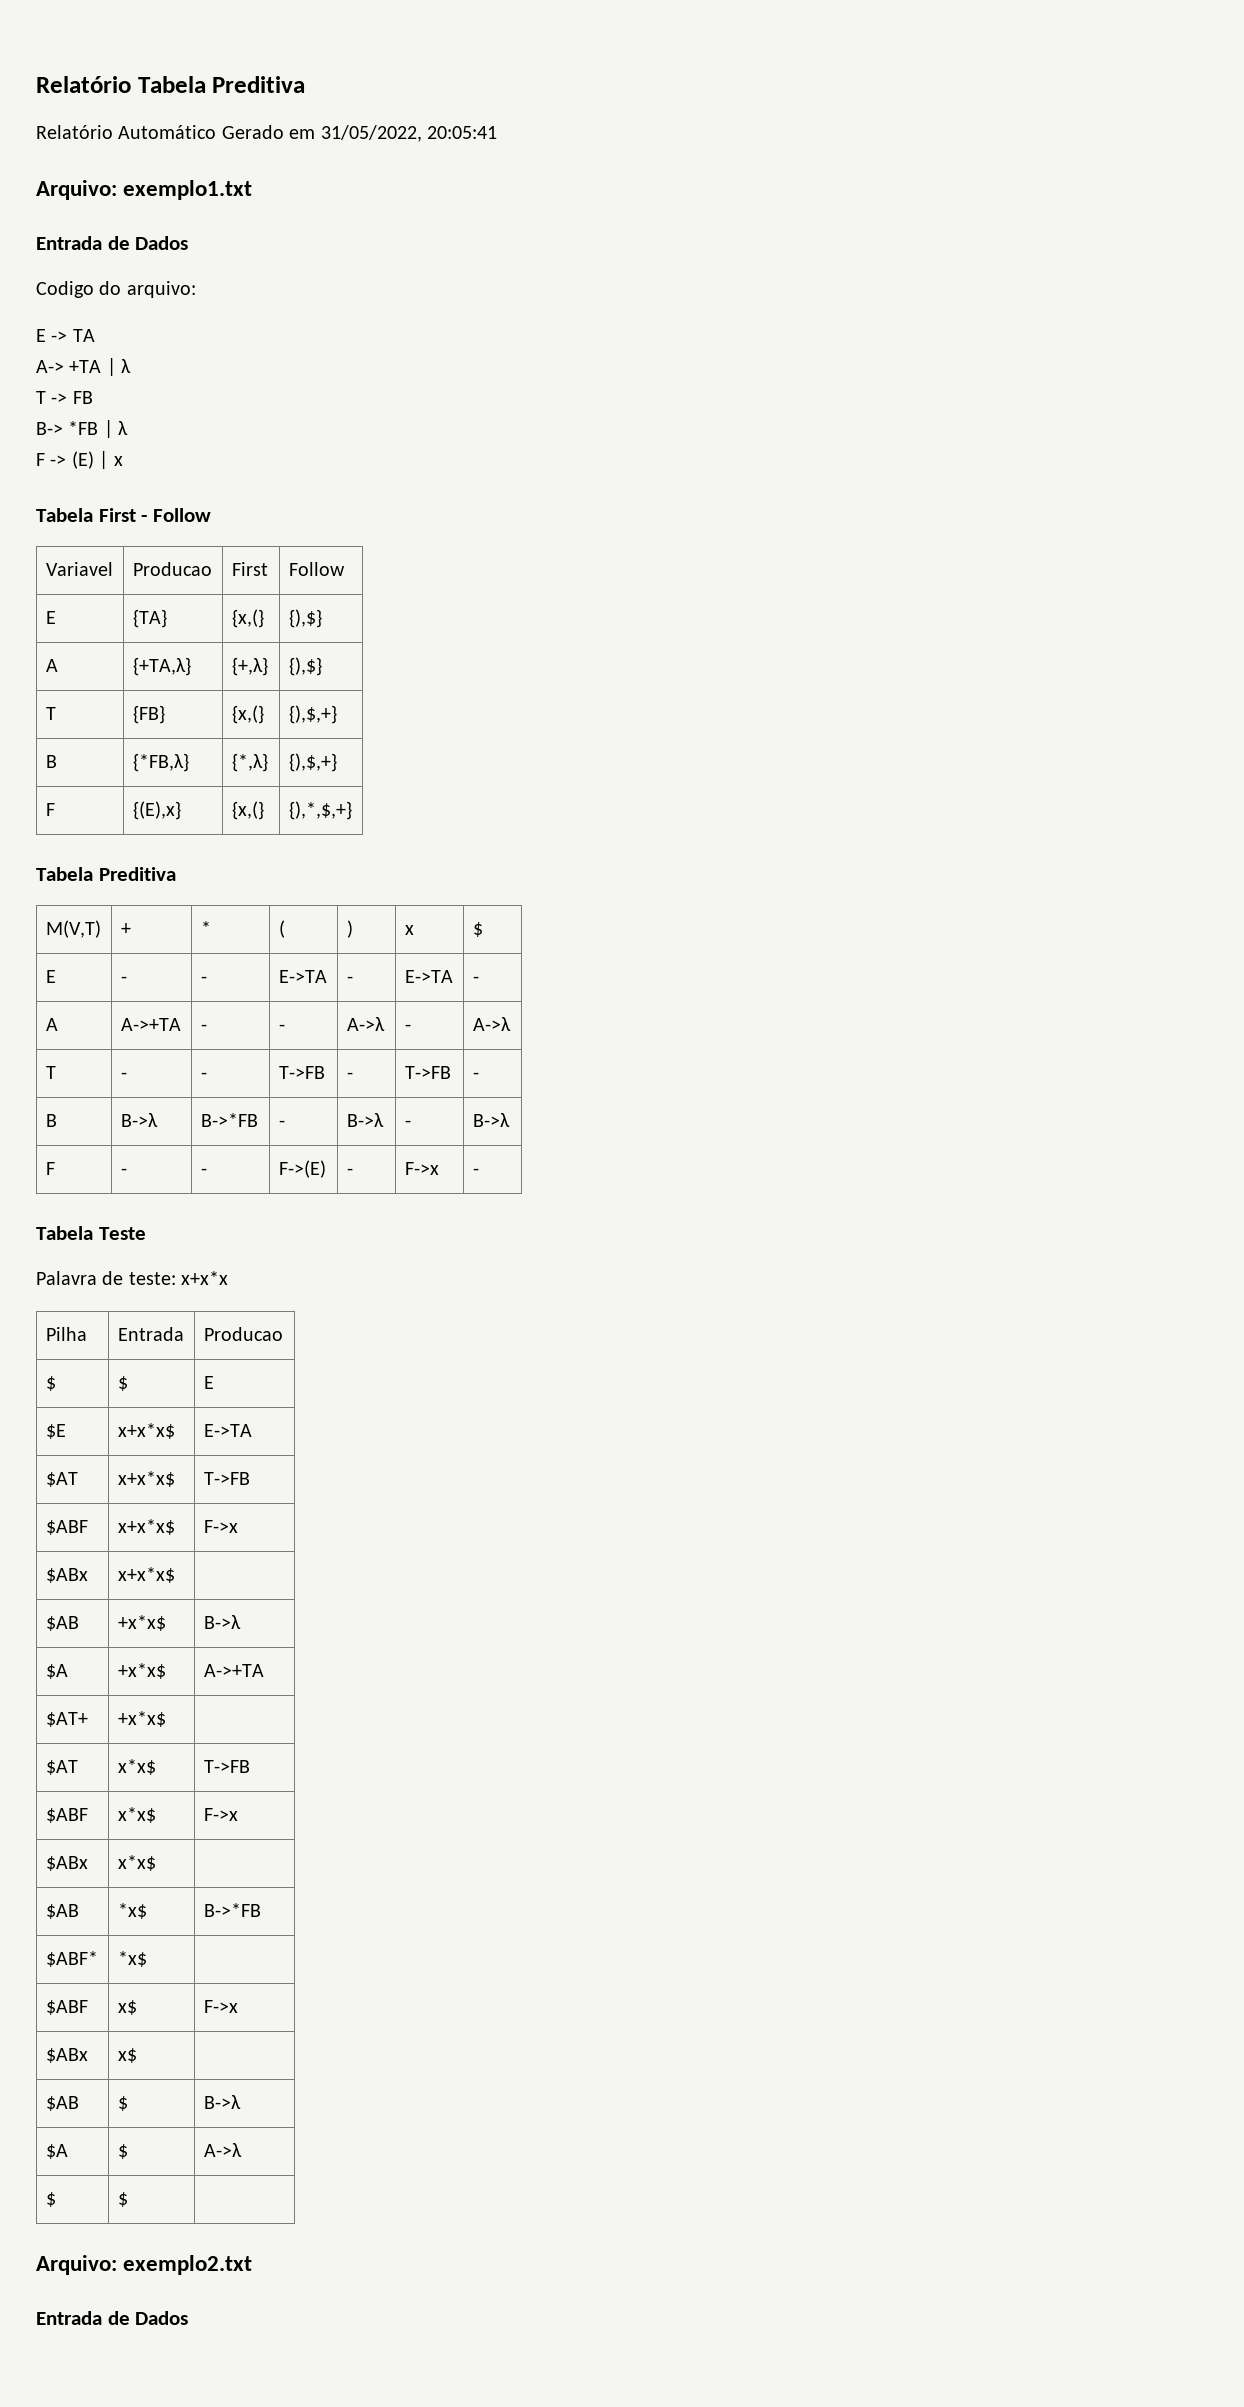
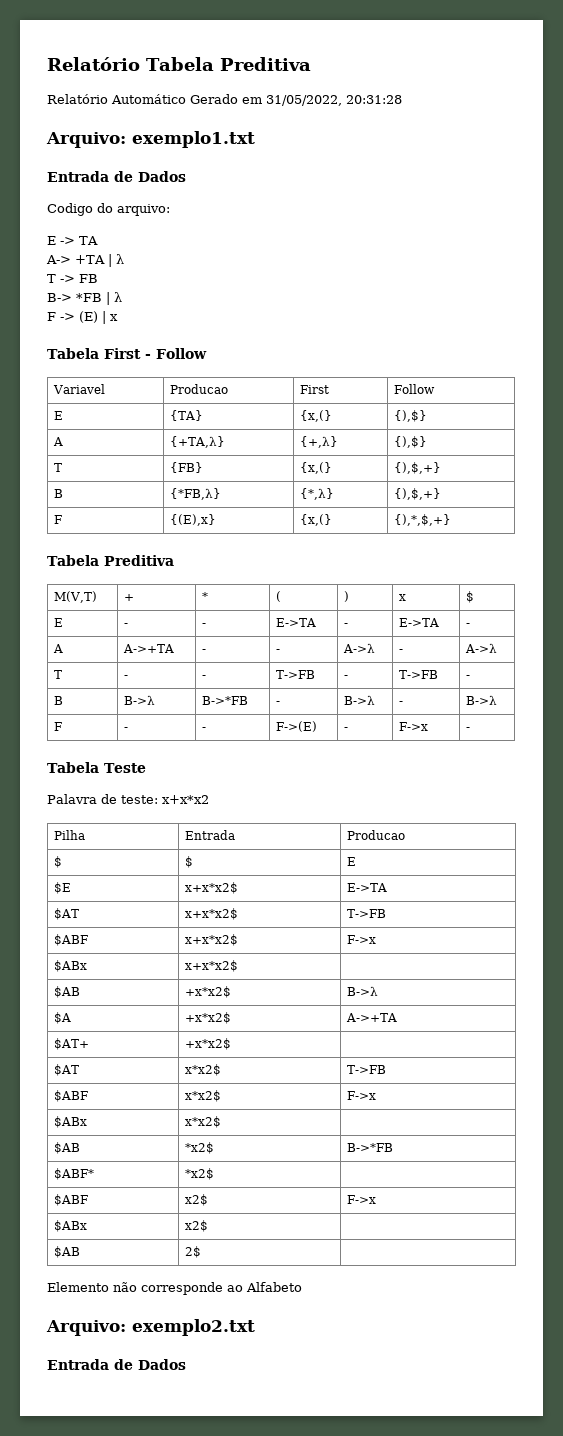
[427,126,497,139] 20:05:41 -> [346,95,402,104] 20:31:28
[181,1271,229,1285] x+x*x -> [162,795,209,804] x+x*x2
[117,1423,175,1439] x+x*x$ -> [184,882,238,894] x+x*x2$
[117,1471,175,1487] [203,1472,250,1485] [45,1520,88,1535] [117,1519,175,1535] [203,1520,238,1533] [45,1568,88,1583] [117,1567,175,1583] [45,1616,79,1631] [117,1615,166,1631] [203,1615,241,1629] [45,1664,68,1679] [117,1663,166,1679] x+x*x$ | T->FB // $ABF | x+x*x$ | F->x // $ABx | x+x*x$ | // $AB | +x*x$ | B->λ // $A | +x*x$ -> [184,908,238,920] [346,909,386,918] [53,934,88,946] [184,934,238,946] [346,935,376,944] [53,960,87,972] [184,960,238,972] [53,986,80,998] [184,986,231,998] [346,986,378,996] [53,1012,71,1024] [184,1012,231,1024] x+x*x2$ | T->FB // $ABF | x+x*x2$ | F->x // $ABx | x+x*x2$ | // $AB | +x*x2$ | B->λ // $A | +x*x2$
[117,1711,166,1727] [45,1760,78,1775] [117,1759,156,1775] [203,1760,250,1773] [45,1808,88,1823] [117,1807,156,1823] [203,1808,238,1821] [45,1856,88,1871] [117,1855,156,1871] [45,1904,79,1919] [117,1903,147,1919] +x*x$ | // $AT | x*x$ | T->FB // $ABF | x*x$ | F->x // $ABx | x*x$ | // $AB | *x$ -> [184,1038,231,1050] [53,1064,79,1076] [184,1064,221,1076] [346,1065,386,1074] [53,1090,88,1102] [184,1090,221,1102] [346,1091,376,1100] [53,1116,87,1128] [184,1116,221,1128] [53,1142,80,1154] [184,1142,214,1154] +x*x2$ | // $AT | x*x2$ | T->FB // $ABF | x*x2$ | F->x // $ABx | x*x2$ | // $AB | *x2$
[117,1951,147,1967] [45,2000,88,2015] [117,2000,137,2015] [203,2000,238,2013] [45,2048,88,2063] [117,2048,137,2063] [45,2096,79,2111] [117,2096,128,2111] [203,2095,241,2109] [45,2144,68,2159] [117,2144,128,2159] [203,2143,242,2157] [45,2192,56,2207] [117,2192,128,2207] *x$ | // $ABF | x$ | F->x // $ABx | x$ | // $AB | $ | B->λ // $A | $ | A->λ // $ | $ | -> [184,1168,214,1180] [53,1194,88,1206] [184,1194,208,1206] [346,1195,376,1204] [53,1220,87,1232] [184,1220,208,1232] [53,1246,80,1258] [184,1246,201,1258] [47,1282,302,1295] *x2$ | // $ABF | x2$ | F->x // $ABx | x2$ | // $AB | 2$ | // Elemento não corresponde ao Alfabeto

